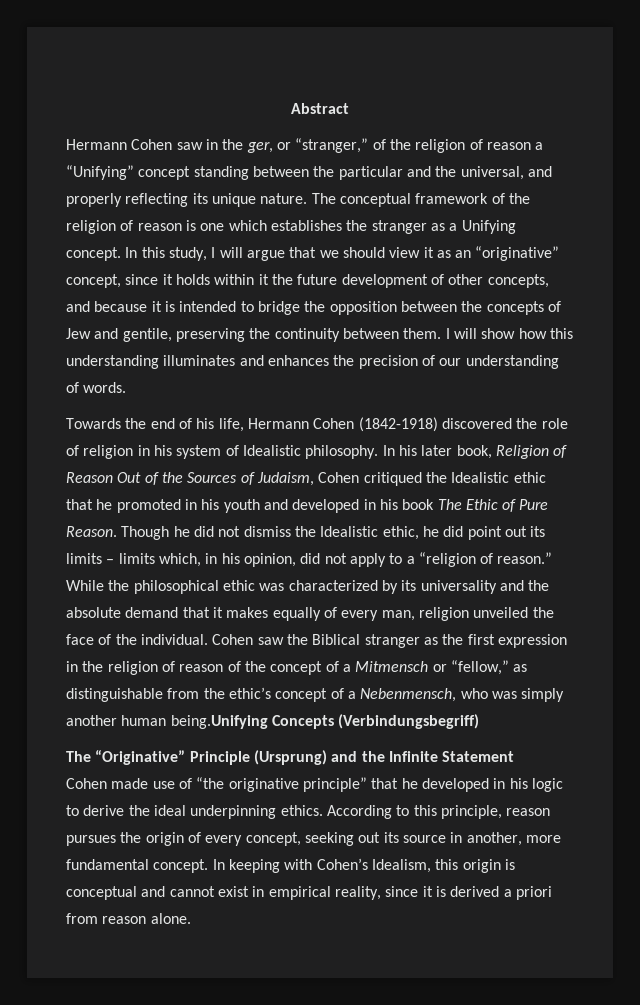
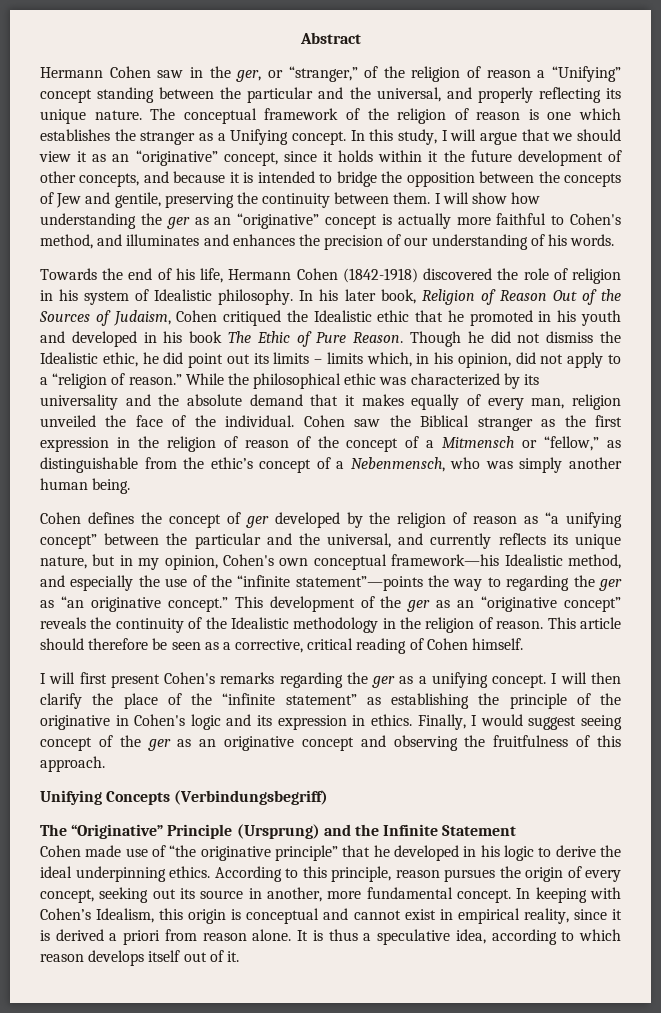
[549,328,573,339] [66,355,159,369] this understanding -> [40,213,621,229] [40,234,123,249] understanding the ger as an “originative” concept is actually more faithful to Cohen's method, and
(79, 387) none -> [548,234,568,246] his
[170,715,268,729] being.Unifying -> [92,478,131,494] [40,512,623,528] [40,533,621,549] [40,554,621,570] [40,575,622,591] [40,596,622,612] [40,617,621,633] [40,638,524,654] [40,672,621,688] [40,693,621,709] [40,714,623,730] [40,735,621,751] [40,756,105,772] [40,790,102,805] being. // Cohen defines the concept of ger developed by the religion of reason as “a unifying concept” between the particular and the universal, and currently reflects its unique nature, but in my opinion, Cohen's own conceptual framework—his Idealistic method, and especially the use of the “infinite statement”—points the way to regarding the ger as “an originative concept.” This development of the ger as an “originative concept” reveals the continuity of the Idealistic methodology in the religion of reason. This article should therefore be seen as a corrective, critical reading of Cohen himself. // I will first present Cohen's remarks regarding the ger as a unifying concept. I will then clarify the place of the “infinite statement” as establishing the principle of the originative in Cohen's logic and its expression in ethics. Finally, I would suggest seeing concept of the ger as an originative concept and observing the fruitfulness of this approach. // Unifying
(191, 918) none -> [297,929,622,945] [40,950,239,966] It is thus a speculative idea, according to which reason develops itself out of it.

